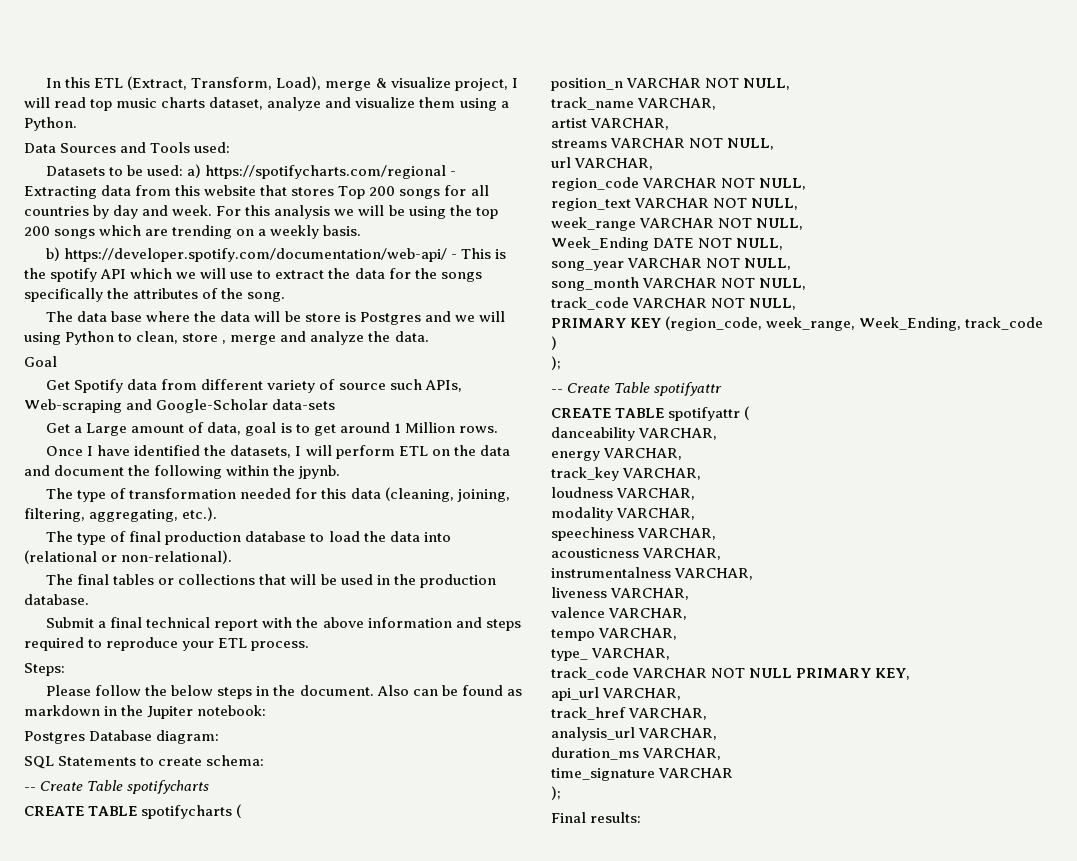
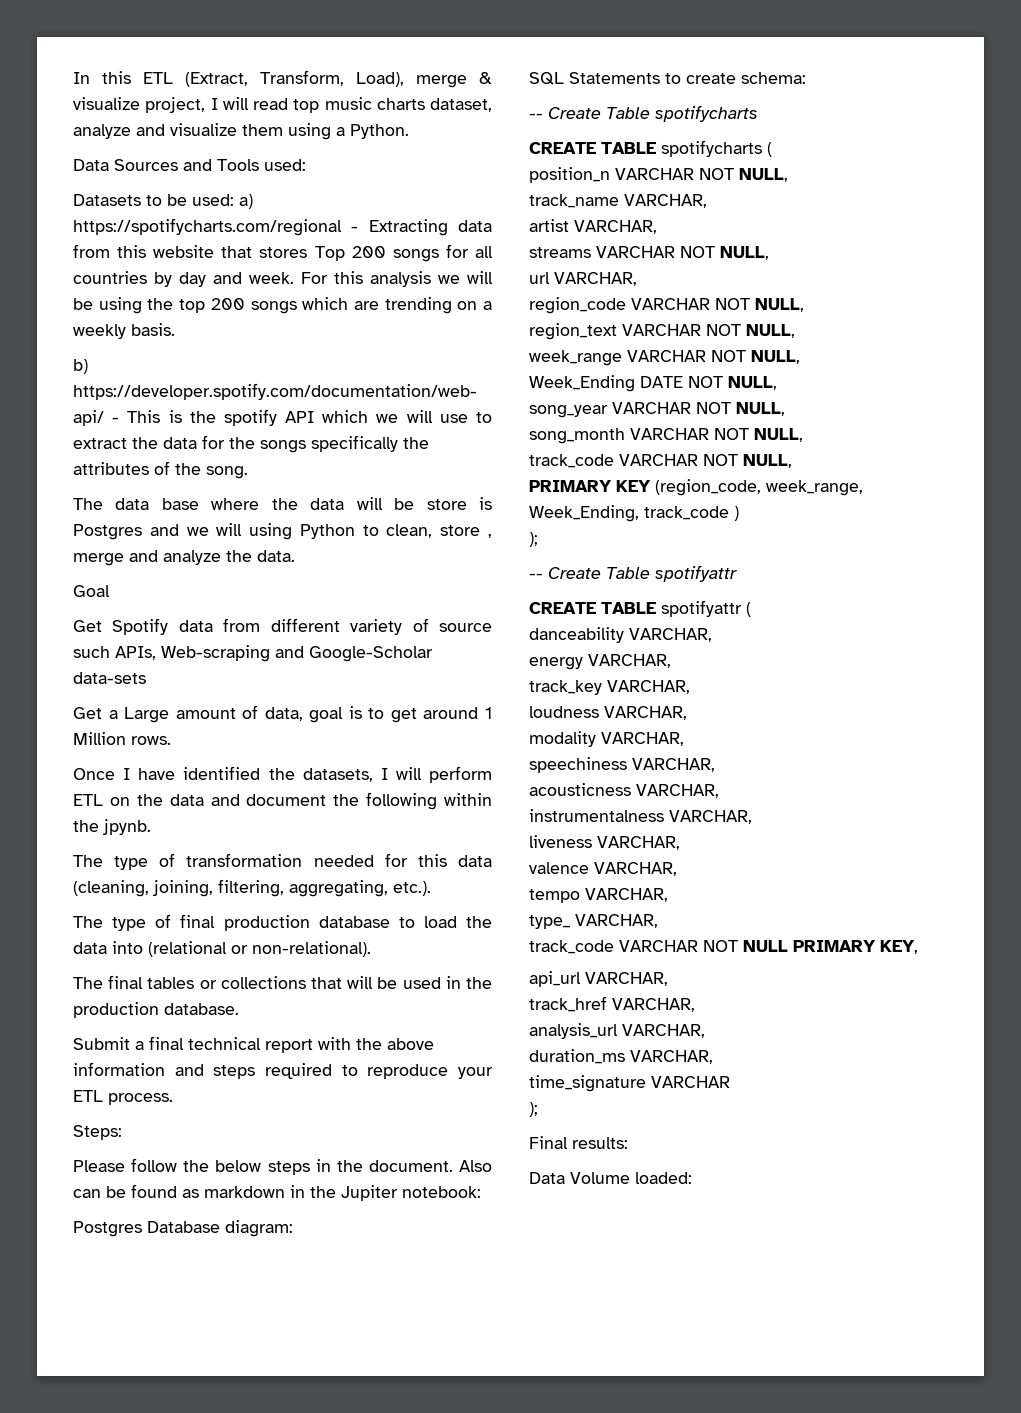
(642, 817) none -> [529,1172,692,1184] // Data Volume loaded:

